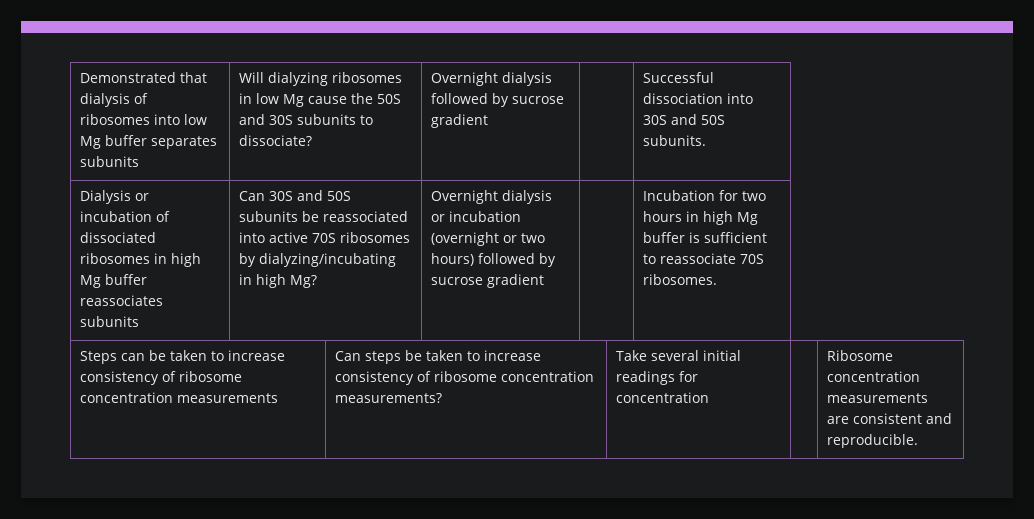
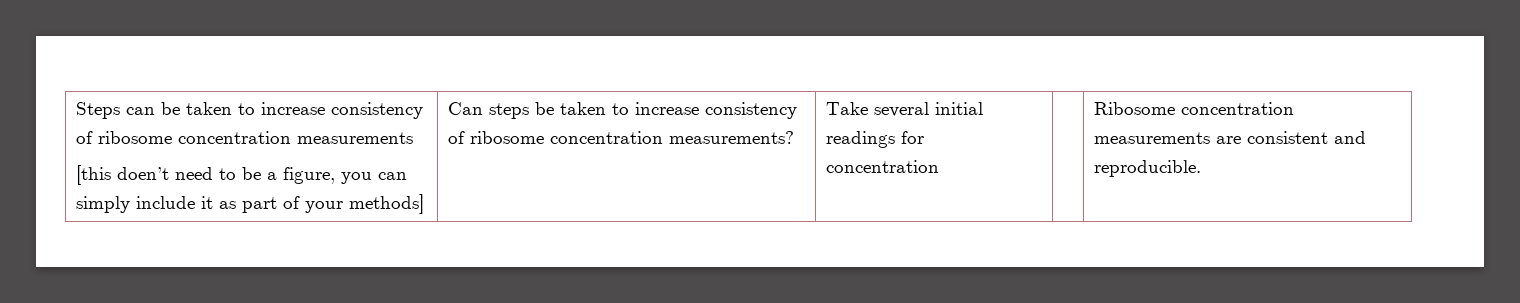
[80,72,208,83] [80,93,149,107] [80,114,208,125] [80,135,218,149] [80,156,140,167] [239,72,403,86] [239,93,402,107] [239,114,374,125] [239,135,313,146] [431,72,553,86] [431,93,565,107] [431,114,489,128] [643,72,715,83] [643,93,754,104] [643,114,726,125] [643,135,707,146] [80,190,150,204] [80,211,171,222] [80,232,157,243] [80,253,202,267] [80,274,148,288] [80,295,164,306] [80,316,140,327] [239,190,352,201] [239,211,409,222] [239,232,411,243] [239,253,397,267] [239,274,318,288] [431,190,553,204] [431,211,522,222] [431,232,546,246] [431,253,557,267] [431,274,545,288] [643,190,767,201] [643,211,759,225] [643,232,768,243] [643,253,765,264] [643,274,718,285] Demonstrated that dialysis of ribosomes into low Mg buffer separates subunits | Will dialyzing ribosomes in low Mg cause the 50S and 30S subunits to dissociate? | Overnight dialysis followed by sucrose gradient | | Successful dissociation into 30S and 50S subunits. // Dialysis or incubation of dissociated ribosomes in high Mg buffer reassociates subunits | Can 30S and 50S subunits be reassociated into active 70S ribosomes by dialyzing/incubating in high Mg? | Overnight dialysis or incubation (overnight or two hours) followed by sucrose gradient | | Incubation for two hours in high Mg buffer is sufficient to reassociate 70S ribosomes. // -> (75, 110) none
(279, 398) none -> [75,165,407,185] [75,194,424,214] // [this doen’t need to be a figure, you can simply include it as part of your methods]

